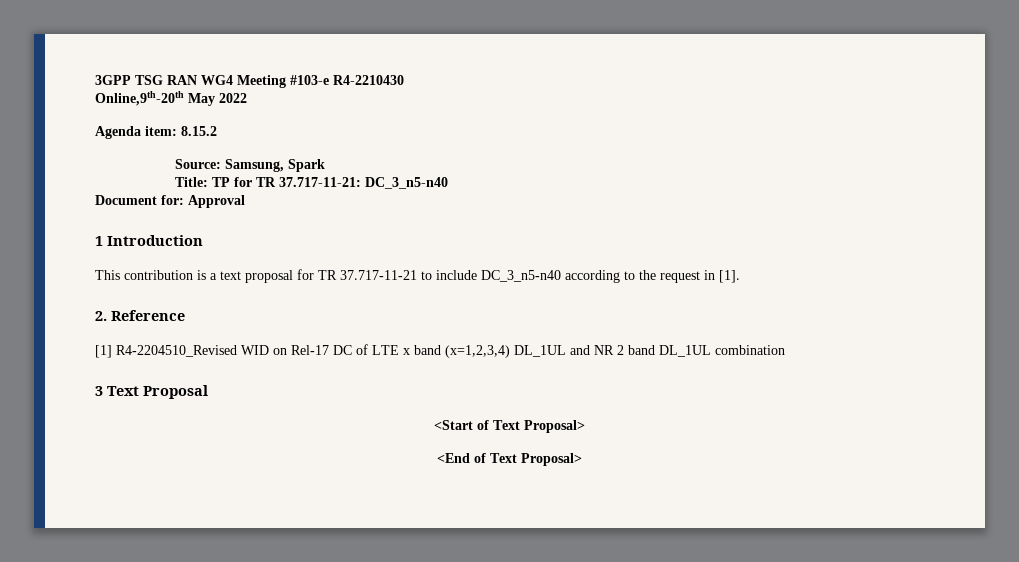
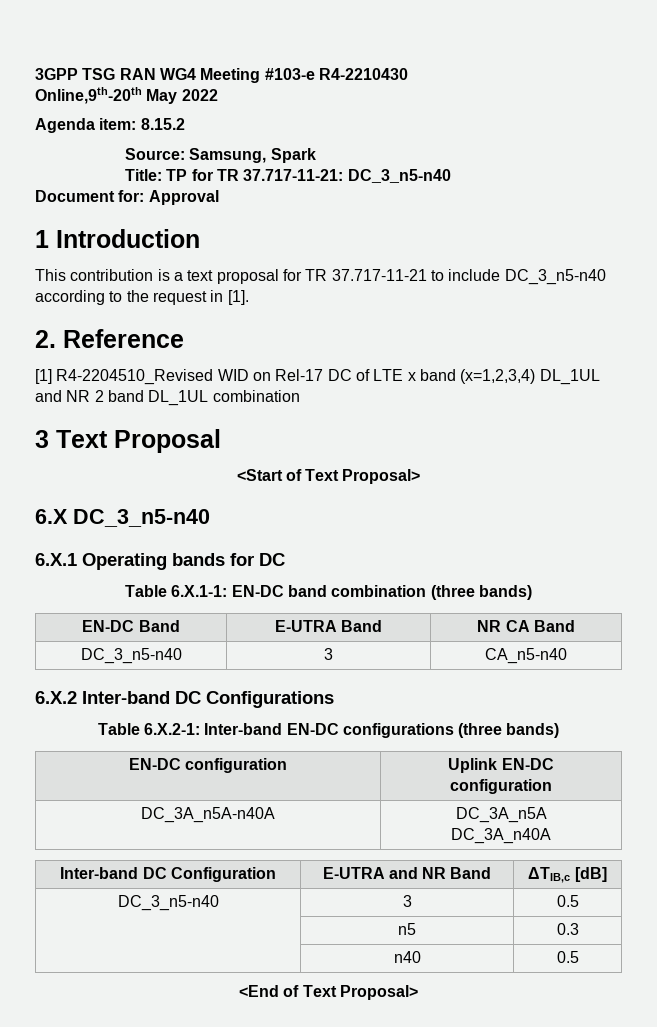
(585, 426) none -> [35,509,210,527] [35,553,285,570] [125,585,532,600] [82,620,180,632] [274,620,383,632] [477,620,575,632] [80,648,182,664] [324,648,333,660] [485,648,567,664] [35,691,334,708] [97,723,560,738] [128,758,288,773] [448,758,554,773] [450,779,552,794] [141,807,275,823] [455,807,547,823] [451,828,551,844] [60,867,276,882] [322,867,492,879] [528,867,607,883] [117,895,219,911] [402,895,412,907] [556,895,579,907] [398,923,416,935] [556,923,579,935] [393,951,421,963] [556,951,579,963] // 6.X DC_3_n5-n40 // 6.X.1 Operating bands for DC // Table 6.X.1-1: EN-DC band combination (three bands) // EN-DC Band | E-UTRA Band | NR CA Band // DC_3_n5-n40 | 3 | CA_n5-n40 // 6.X.2 Inter-band DC Configurations // Table 6.X.2-1: Inter-band EN-DC configurations (three bands) // EN-DC configuration | Uplink EN-DC // configuration // DC_3A_n5A-n40A | DC_3A_n5A // DC_3A_n40A // Inter-band DC Configuration | E-UTRA and NR Band | ΔTIB,c [dB] // DC_3_n5-n40 | 3 | 0.5 // | n5 | 0.3 // | n40 | 0.5

